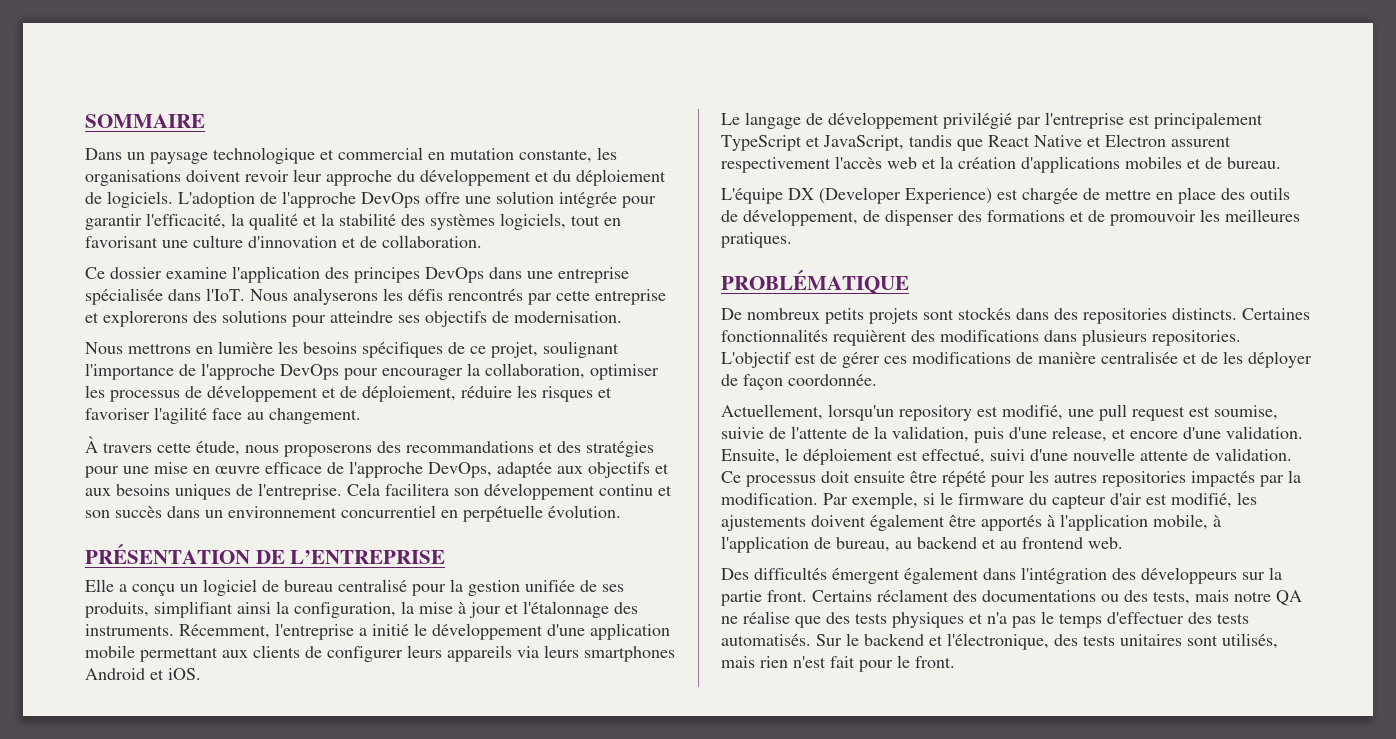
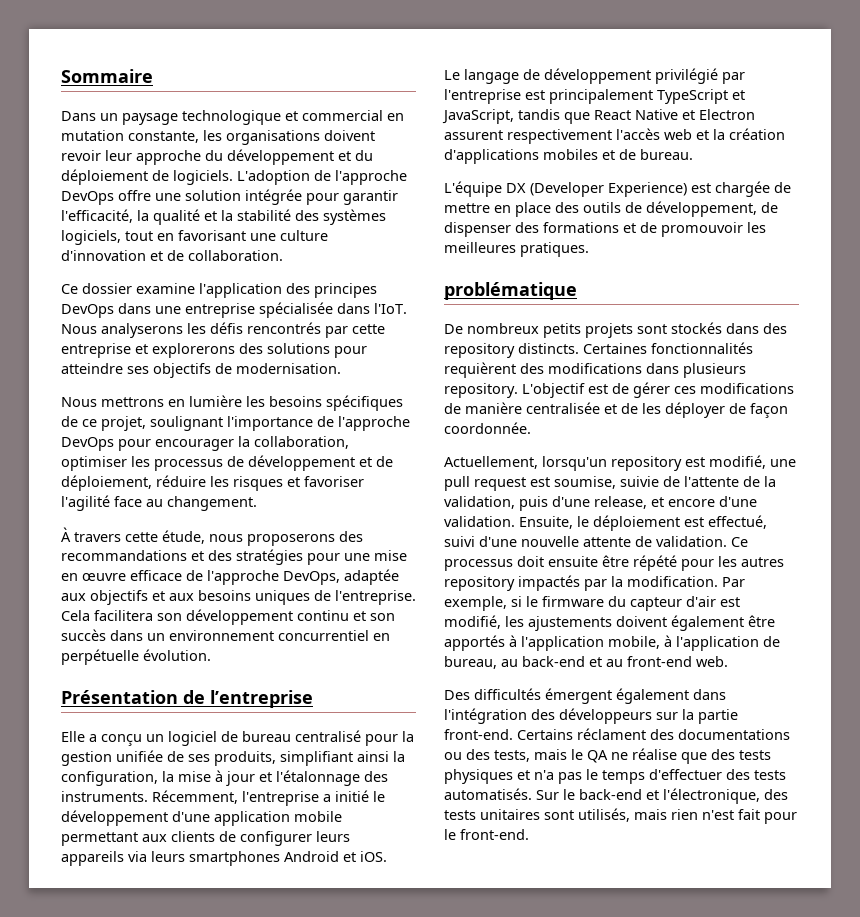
[85,114,205,128] SOMMAIRE -> [61,69,153,83] Sommaire
[85,543,446,564] PRÉSENTATION DE L’ENTREPRISE -> [61,690,313,708] Présentation de l’entreprise
[721,269,909,294] PROBLÉMATIQUE -> [444,282,577,300] problématique
[1083,308,1167,324] repositories -> [444,343,515,358] repository
[1152,330,1241,346] repositories. -> [444,383,518,398] repository.
[1102,471,1186,487] repositories -> [444,576,515,591] repository
[917,536,977,549] backend -> [522,656,585,667] back-end
[1022,537,1083,549] frontend -> [627,656,692,667] front-end
[767,590,807,602] front. -> [444,729,513,740] front-end.
[1234,591,1271,602] notre -> [571,749,583,760] le
[864,633,924,646] backend -> [579,789,642,800] back-end
[915,656,955,668] front. -> [460,829,529,840] front-end.

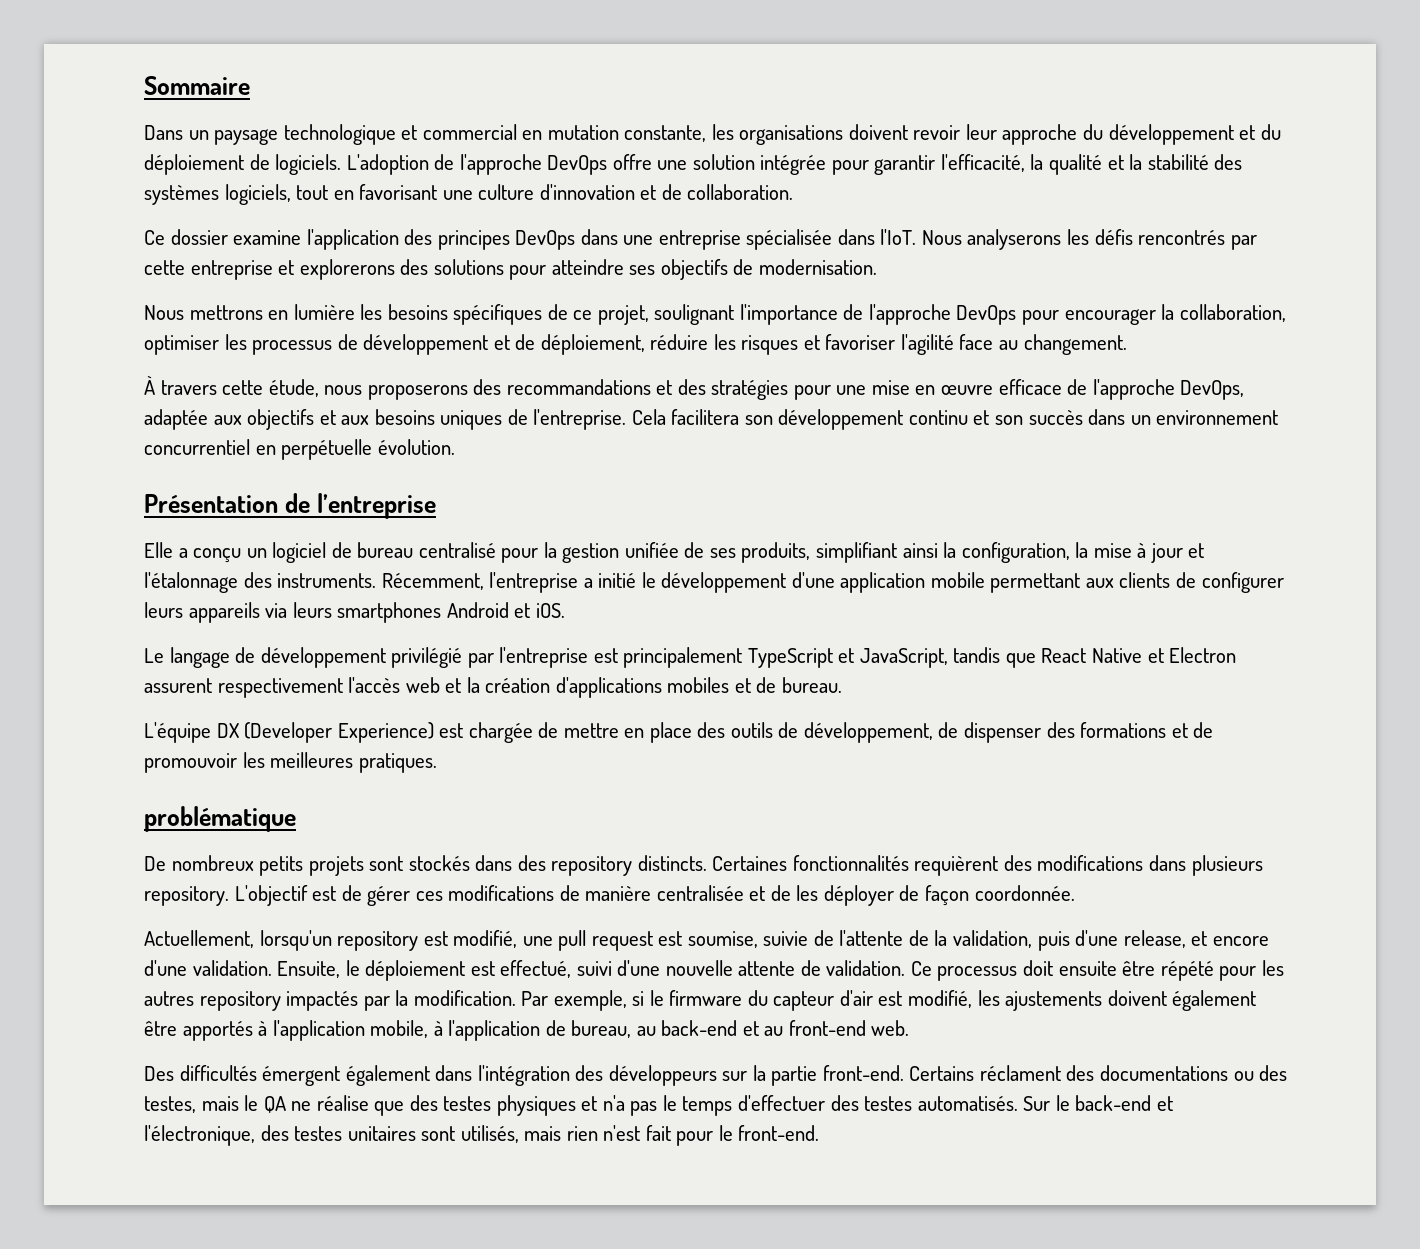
[494,750,530,762] tests, -> [144,1096,196,1113] testes,
[739,750,771,760] tests -> [443,1096,492,1111] testes
[754,770,786,780] tests -> [864,1096,913,1111] testes
[444,810,476,820] tests -> [294,1126,343,1141] testes

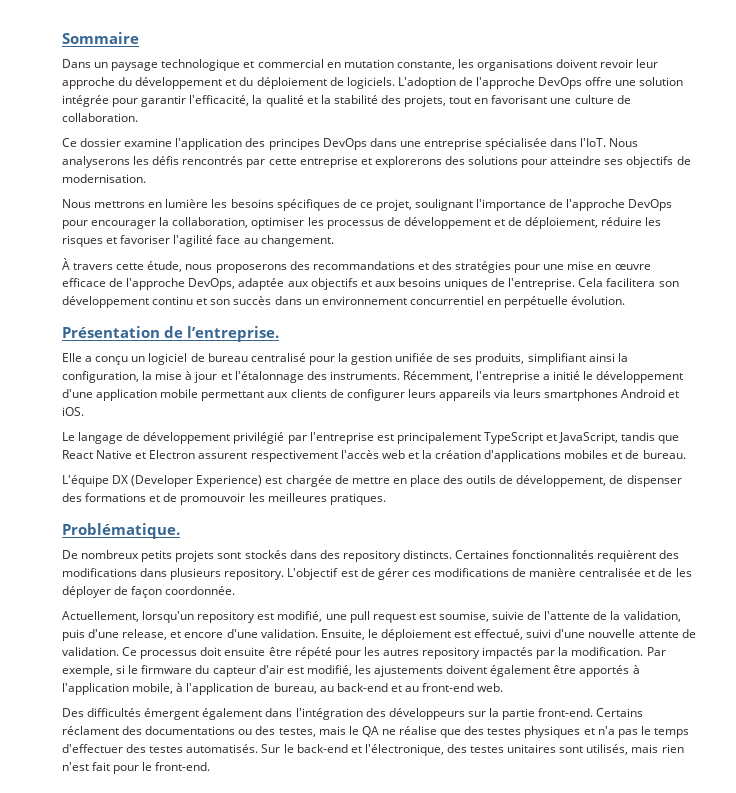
[144,184,291,205] systèmes logiciels, -> [404,95,447,107] projets,
[539,184,657,200] d'innovation et -> (614, 99) none
[316,493,436,519] l’entreprise -> [187,326,279,342] l’entreprise.
[144,806,296,832] problématique -> [62,523,180,539] Problématique.

